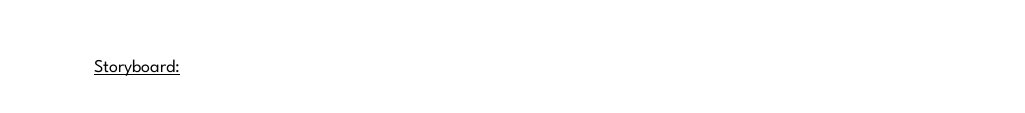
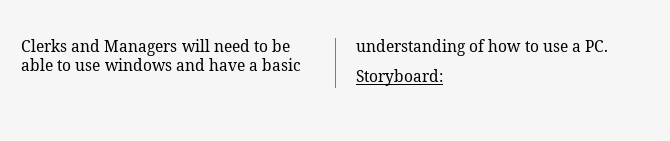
(94, 67) none -> [21,39,291,56] [21,58,302,71] [356,39,609,56] Clerks and Managers will need to be able to use windows and have a basic understanding of how to use a PC. //

